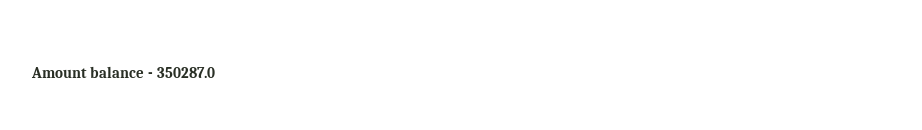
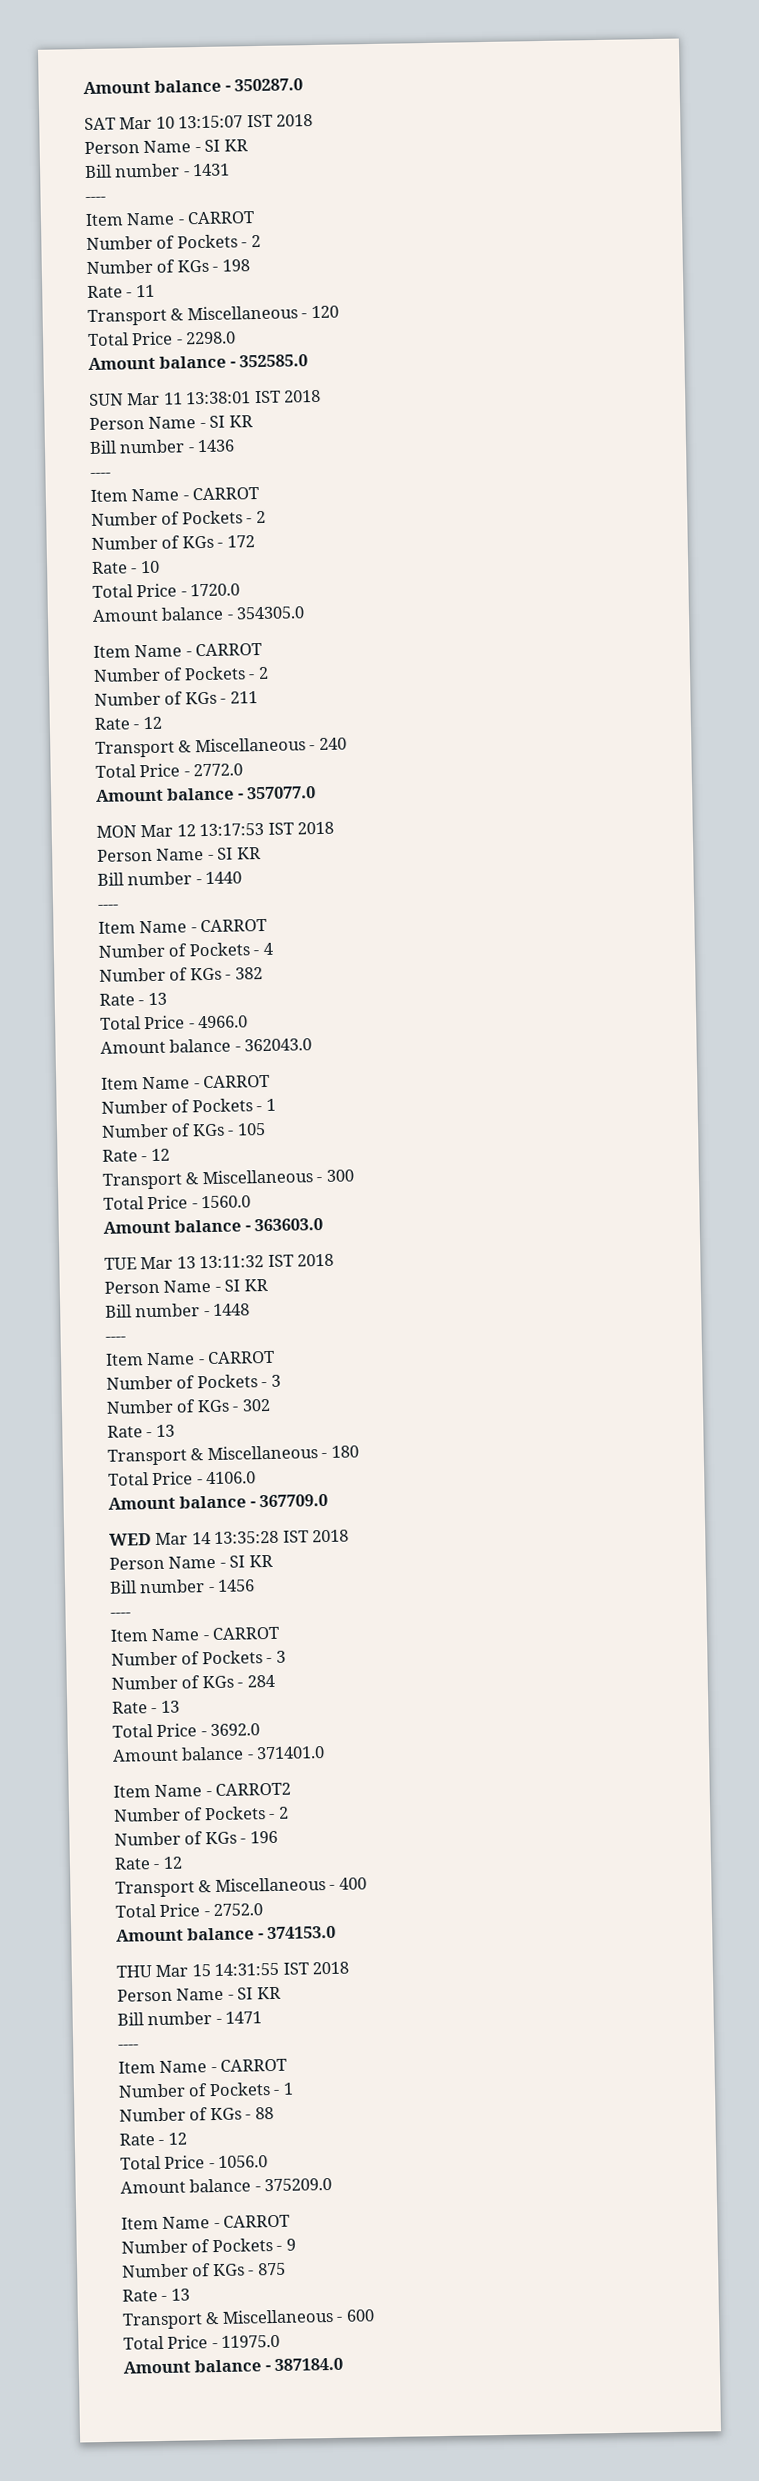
(215, 72) none -> [84,113,314,131] [84,139,248,155] [84,163,231,179] [85,196,106,203] [85,211,256,227] [86,234,261,251] [86,259,250,275] [87,284,155,299] [87,305,339,326] [87,331,237,346] [88,354,309,370] [89,389,322,406] [89,415,253,430] [89,439,236,454] [90,472,111,478] [90,486,260,502] [91,510,266,526] [91,535,255,550] [91,560,160,574] [92,583,241,598] [92,606,306,622] [93,642,263,658] [93,666,269,682] [94,691,258,706] [94,716,162,730] [95,737,347,758] [95,763,244,778] [96,786,317,802] [96,821,335,838] [97,847,261,862] [97,871,243,886] [98,904,119,910] [98,918,268,934] [98,942,273,958] [99,967,263,982] [99,992,167,1006] [100,1015,249,1030] [100,1038,313,1054] [101,1074,271,1090] [101,1098,276,1114] [101,1123,266,1138] [102,1148,170,1162] [102,1169,354,1190] [103,1195,252,1210] [103,1217,324,1234] [104,1253,335,1270] [104,1278,268,1294] [105,1303,251,1318] [105,1336,126,1342] [105,1350,276,1366] [106,1374,281,1390] [106,1398,270,1414] [107,1424,175,1438] [107,1445,359,1466] [108,1471,257,1486] [108,1493,329,1510] [109,1529,350,1546] [109,1554,273,1570] [109,1579,256,1594] [110,1612,131,1618] [110,1626,281,1642] [111,1650,286,1666] [111,1674,275,1690] [112,1700,180,1714] [112,1723,261,1738] [112,1746,326,1762] [113,1782,292,1798] [113,1806,289,1822] [114,1830,278,1846] [114,1856,183,1870] [115,1877,367,1898] [115,1903,264,1918] [116,1925,337,1942] [116,1961,350,1978] [117,1986,281,2002] [117,2011,263,2026] [118,2044,139,2050] [118,2058,288,2074] [118,2082,294,2098] [119,2107,274,2122] [119,2132,187,2146] [120,2155,269,2170] [120,2177,333,2194] [121,2214,291,2230] [121,2238,296,2254] [122,2262,286,2278] [122,2288,190,2302] [122,2308,375,2330] [123,2334,281,2350] [123,2357,344,2374] // SAT Mar 10 13:15:07 IST 2018 // Person Name - SI KR // Bill number - 1431 // ---- // Item Name - CARROT // Number of Pockets - 2 // Number of KGs - 198 // Rate - 11 // Transport & Miscellaneous - 120 // Total Price - 2298.0 // Amount balance - 352585.0 // SUN Mar 11 13:38:01 IST 2018 // Person Name - SI KR // Bill number - 1436 // ---- // Item Name - CARROT // Number of Pockets - 2 // Number of KGs - 172 // Rate - 10 // Total Price - 1720.0 // Amount balance - 354305.0 // Item Name - CARROT // Number of Pockets - 2 // Number of KGs - 211 // Rate - 12 // Transport & Miscellaneous - 240 // Total Price - 2772.0 // Amount balance - 357077.0 // MON Mar 12 13:17:53 IST 2018 // Person Name - SI KR // Bill number - 1440 // ---- // Item Name - CARROT // Number of Pockets - 4 // Number of KGs - 382 // Rate - 13 // Total Price - 4966.0 // Amount balance - 362043.0 // Item Name - CARROT // Number of Pockets - 1 // Number of KGs - 105 // Rate - 12 // Transport & Miscellaneous - 300 // Total Price - 1560.0 // Amount balance - 363603.0 // TUE Mar 13 13:11:32 IST 2018 // Person Name - SI KR // Bill number - 1448 // ---- // Item Name - CARROT // Number of Pockets - 3 // Number of KGs - 302 // Rate - 13 // Transport & Miscellaneous - 180 // Total Price - 4106.0 // Amount balance - 367709.0 // WED Mar 14 13:35:28 IST 2018 // Person Name - SI KR // Bill number - 1456 // ---- // Item Name - CARROT // Number of Pockets - 3 // Number of KGs - 284 // Rate - 13 // Total Price - 3692.0 // Amount balance - 371401.0 // Item Name - CARROT2 // Number of Pockets - 2 // Number of KGs - 196 // Rate - 12 // Transport & Miscellaneous - 400 // Total Price - 2752.0 // Amount balance - 374153.0 // THU Mar 15 14:31:55 IST 2018 // Person Name - SI KR // Bill number - 1471 // ---- // Item Name - CARROT // Number of Pockets - 1 // Number of KGs - 88 // Rate - 12 // Total Price - 1056.0 // Amount balance - 375209.0 // Item Name - CARROT // Number of Pockets - 9 // Number of KGs - 875 // Rate - 13 // Transport & Miscellaneous - 600 // Total Price - 11975.0 // Amount balance - 387184.0

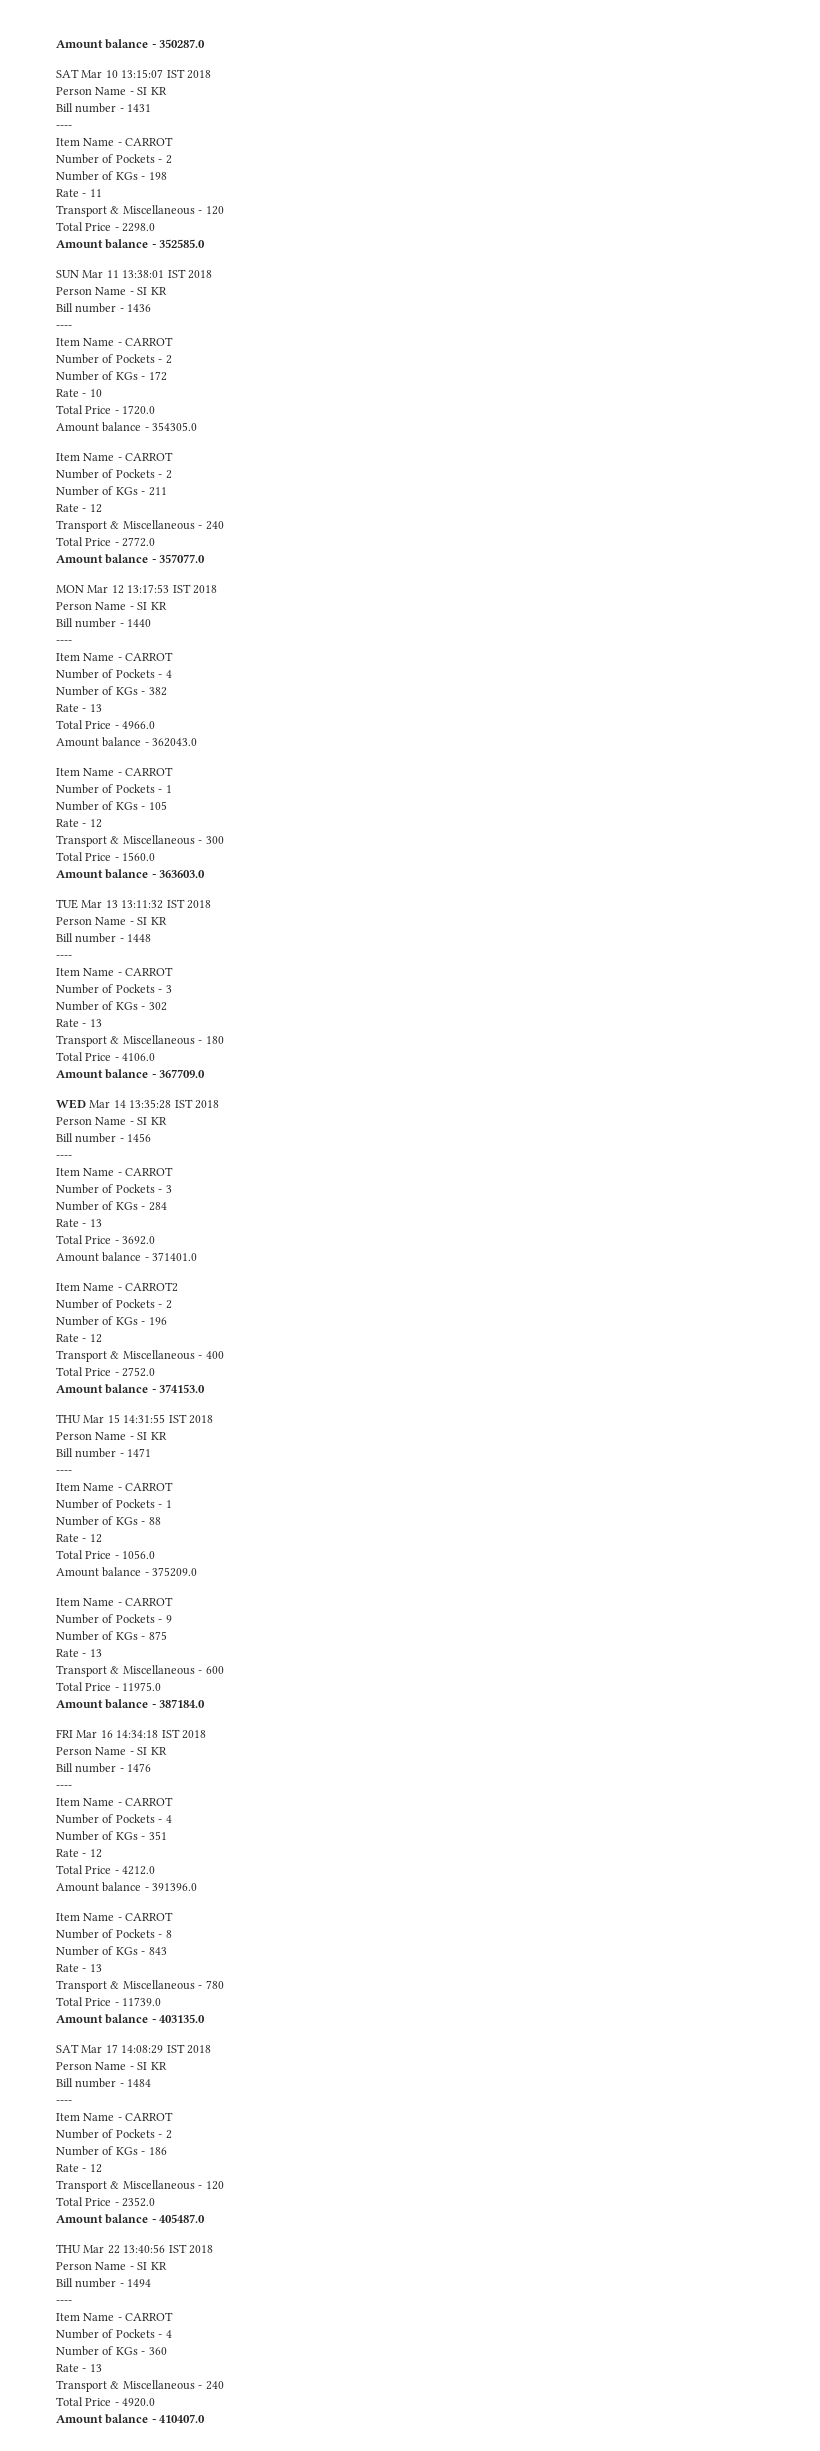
(344, 2364) none -> [56,1729,206,1739] [56,1747,167,1755] [56,1763,152,1773] [56,1785,72,1789] [56,1797,174,1806] [56,1814,172,1824] [56,1831,167,1841] [56,1849,102,1858] [56,1865,156,1875] [56,1882,198,1892] [56,1912,174,1921] [56,1929,172,1939] [56,1946,167,1956] [56,1964,102,1972] [56,1980,224,1992] [56,1997,162,2006] [56,2014,206,2024] [56,2044,211,2054] [56,2062,167,2070] [56,2078,152,2088] [56,2100,72,2104] [56,2112,174,2121] [56,2129,172,2139] [56,2146,167,2156] [56,2164,102,2173] [56,2180,224,2192] [56,2197,156,2207] [56,2214,206,2224] [56,2244,213,2254] [56,2262,167,2270] [56,2278,152,2288] [56,2300,72,2304] [56,2312,174,2321] [56,2329,172,2339] [56,2346,167,2356] [56,2364,102,2372] [56,2380,224,2392] [56,2397,156,2407] [56,2414,206,2424] // FRI Mar 16 14:34:18 IST 2018 // Person Name - SI KR // Bill number - 1476 // ---- // Item Name - CARROT // Number of Pockets - 4 // Number of KGs - 351 // Rate - 12 // Total Price - 4212.0 // Amount balance - 391396.0 // Item Name - CARROT // Number of Pockets - 8 // Number of KGs - 843 // Rate - 13 // Transport & Miscellaneous - 780 // Total Price - 11739.0 // Amount balance - 403135.0 // SAT Mar 17 14:08:29 IST 2018 // Person Name - SI KR // Bill number - 1484 // ---- // Item Name - CARROT // Number of Pockets - 2 // Number of KGs - 186 // Rate - 12 // Transport & Miscellaneous - 120 // Total Price - 2352.0 // Amount balance - 405487.0 // THU Mar 22 13:40:56 IST 2018 // Person Name - SI KR // Bill number - 1494 // ---- // Item Name - CARROT // Number of Pockets - 4 // Number of KGs - 360 // Rate - 13 // Transport & Miscellaneous - 240 // Total Price - 4920.0 // Amount balance - 410407.0

